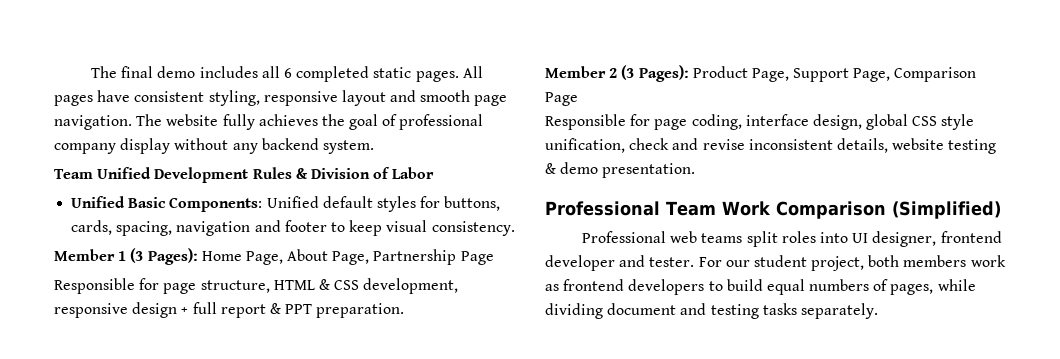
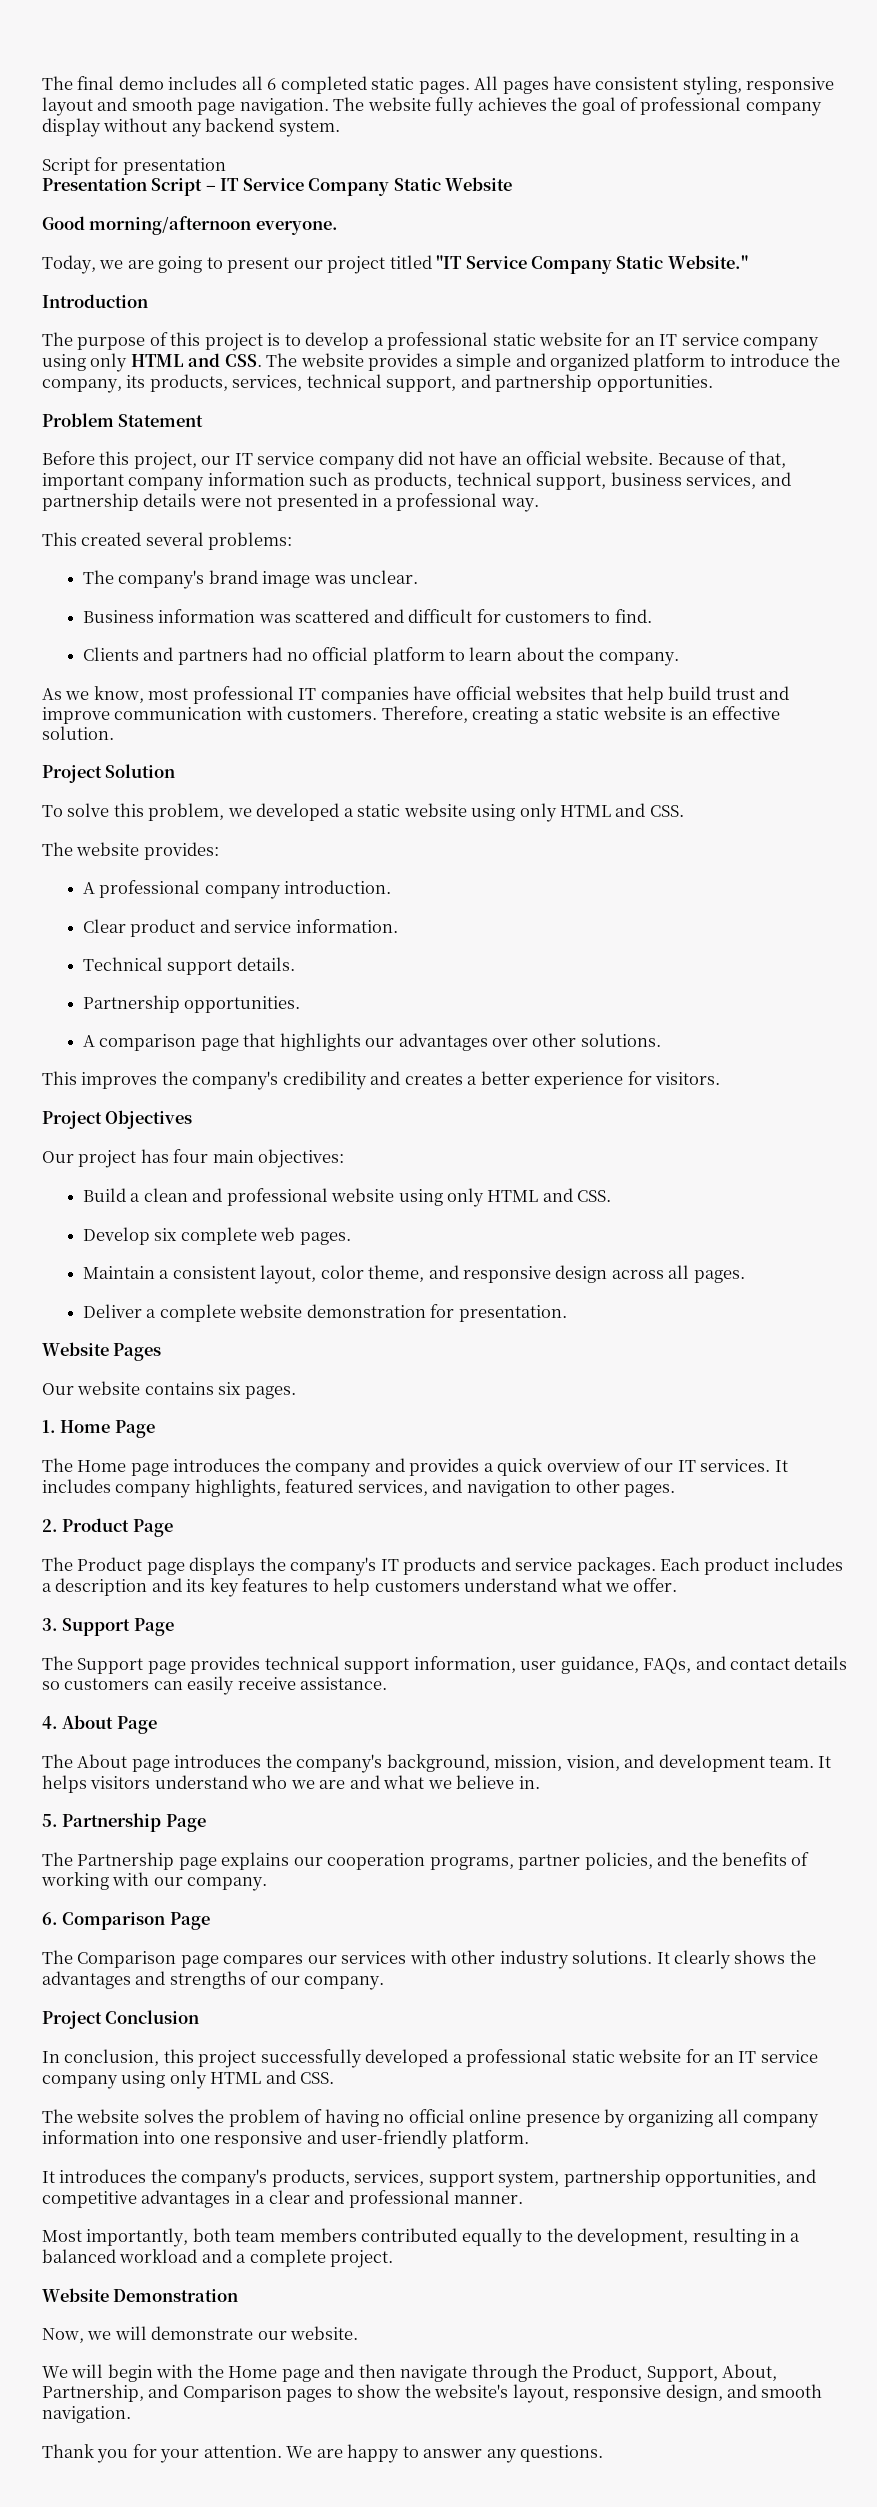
[54,167,435,183] [71,196,501,212] [71,220,515,236] [54,248,494,265] [54,278,459,294] [54,302,405,318] [545,65,977,82] [545,92,578,106] [545,114,975,130] [545,138,997,154] [545,162,696,178] [545,201,1001,219] [582,231,1002,247] [545,255,1006,271] [545,279,976,295] [545,303,878,319] Team Unified Development Rules & Division of Labor // Unified Basic Components: Unified default styles for buttons, cards, spacing, navigation and footer to keep visual consistency. // Member 1 (3 Pages): Home Page, About Page, Partnership Page // Responsible for page structure, HTML & CSS development, responsive design + full report & PPT preparation. // Member 2 (3 Pages): Product Page, Support Page, Comparison Page // Responsible for page coding, interface design, global CSS style unification, check and revise inconsistent details, website testing & demo presentation. // Professional Team Work Comparison (Simplified) // Professional web teams split roles into UI designer, frontend developer and tester. For our student project, both members work as frontend developers to build equal numbers of pages, while dividing document and testing tasks separately. -> [42,157,226,175] [42,177,513,196] [42,216,338,235] [42,255,748,274] [42,294,148,308] [42,332,820,351] [42,353,840,372] [42,374,713,393] [42,413,204,427] [42,451,786,470] [42,472,791,491] [42,493,539,512] [42,532,293,550] [82,570,419,589] [82,609,652,623] [82,647,679,666] [42,686,790,704] [42,706,781,724] [42,726,114,740] [42,764,176,783] [42,803,684,822] [42,842,219,860] [82,880,392,899] [82,919,398,937] [82,957,295,975] [82,995,301,1013] [82,1033,661,1051] [42,1071,721,1090] [42,1110,193,1129] [42,1149,345,1168] [82,1188,612,1207] [82,1227,351,1245] [82,1265,745,1284] [82,1304,567,1322] [42,1342,162,1361] [42,1381,296,1399] [42,1420,155,1438] [42,1458,788,1477] [42,1479,676,1498] [42,1518,173,1537] [42,1557,843,1576] [42,1578,678,1597] [42,1618,174,1636] [42,1656,848,1674] [42,1676,388,1695] [42,1715,157,1734] [42,1754,832,1773] [42,1775,540,1793] [42,1813,206,1832] [42,1852,810,1870] [41,1872,268,1891] [42,1912,210,1930] [42,1950,816,1969] [42,1971,385,1990] [42,2010,200,2029] [42,2049,818,2068] [42,2070,335,2089] [42,2109,820,2128] [42,2130,529,2149] [42,2169,816,2188] [42,2190,524,2208] [42,2228,801,2247] [42,2249,394,2268] [42,2288,239,2302] [42,2326,359,2343] [42,2364,778,2382] [42,2384,823,2403] [42,2406,131,2423] [42,2444,604,2463] Script for presentation // Presentation Script – IT Service Company Static Website // Good morning/afternoon everyone. // Today, we are going to present our project titled "IT Service Company Static Website." // Introduction // The purpose of this project is to develop a professional static website for an IT service company using only HTML and CSS. The website provides a simple and organized platform to introduce the company, its products, services, technical support, and partnership opportunities. // Problem Statement // Before this project, our IT service company did not have an official website. Because of that, important company information such as products, technical support, business services, and partnership details were not presented in a professional way. // This created several problems: // The company's brand image was unclear. // Business information was scattered and difficult for customers to find. // Clients and partners had no official platform to learn about the company. // As we know, most professional IT companies have official websites that help build trust and improve communication with customers. Therefore, creating a static website is an effective solution. // Project Solution // To solve this problem, we developed a static website using only HTML and CSS. // The website provides: // A professional company introduction. // Clear product and service information. // Technical support details. // Partnership opportunities. // A comparison page that highlights our advantages over other solutions. // This improves the company's credibility and creates a better experience for visitors. // Project Objectives // Our project has four main objectives: // Build a clean and professional website using only HTML and CSS. // Develop six complete web pages. // Maintain a consistent layout, color theme, and responsive design across all pages. // Deliver a complete website demonstration for presentation. // Website Pages // Our website contains six pages. // 1. Home Page // The Home page introduces the company and provides a quick overview of our IT services. It includes company highlights, featured services, and navigation to other pages. // 2. Product Page // The Product page displays the company's IT products and service packages. Each product includes a description and its key features to help customers understand what we offer. // 3. Support Page // The Support page provides technical support information, user guidance, FAQs, and contact details so customers can easily receive assistance. // 4. About Page // The About page introduces the company's background, mission, vision, and development team. It helps visitors understand who we are and what we believe in. // 5. Partnership Page // The Partnership page explains our cooperation programs, partner policies, and the benefits of working with our company. // 6. Comparison Page // The Comparison page compares our services with other industry solutions. It clearly shows the advantages and strengths of our company. // Project Conclusion // In conclusion, this project successfully developed a professional static website for an IT service company using only HTML and CSS. // The website solves the problem of having no official online presence by organizing all company information into one responsive and user-friendly platform. // It introduces the company's products, services, support system, partnership opportunities, and competitive advantages in a clear and professional manner. // Most importantly, both team members contributed equally to the development, resulting in a balanced workload and a complete project. // Website Demonstration // Now, we will demonstrate our website. // We will begin with the Home page and then navigate through the Product, Support, About, Partnership, and Comparison pages to show the website's layout, responsive design, and smooth navigation. // Thank you for your attention. We are happy to answer any questions.

